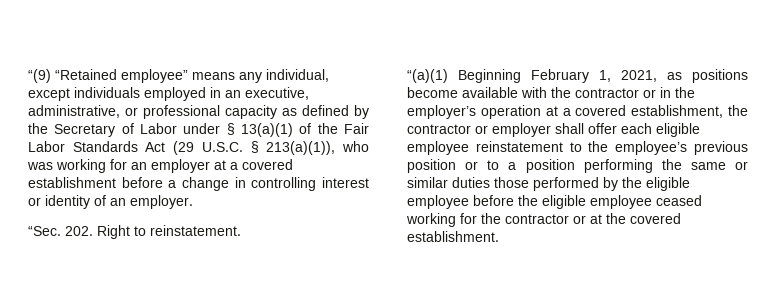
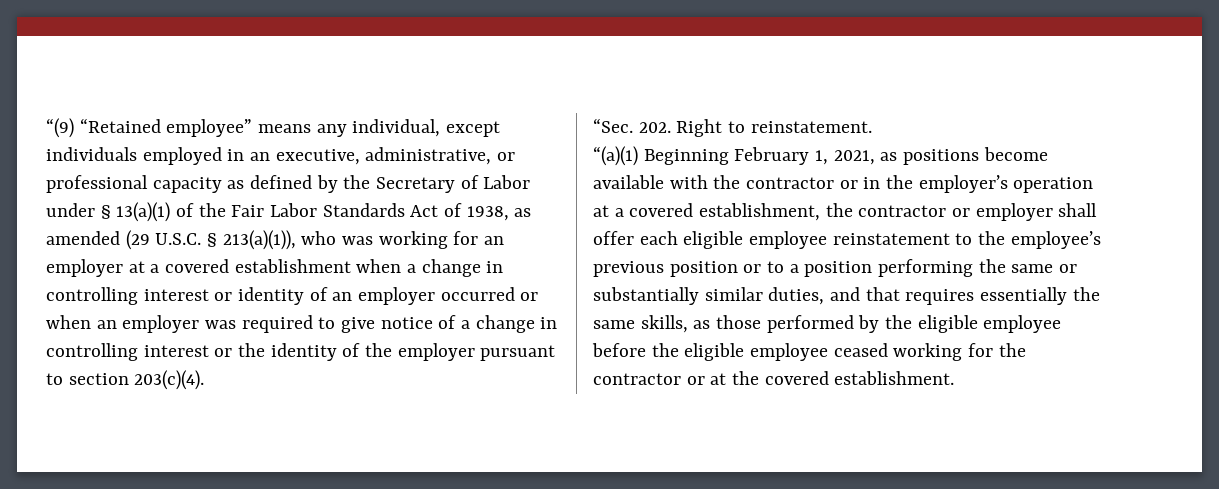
(166, 147) none -> [444,203,532,221] [46,231,120,245] of 1938, as amended
[121,177,163,188] before -> [356,259,402,273] when
[130,195,193,209] employer. -> [358,287,539,305] [46,315,558,333] [46,343,556,361] [46,370,205,390] employer occurred or when an employer was required to give notice of a change in controlling interest or the identity of the employer pursuant to section 203(c)(4).
[407,177,490,188] similar duties -> [593,287,1100,305] [593,315,711,333] substantially similar duties, and that requires essentially the same skills, as

